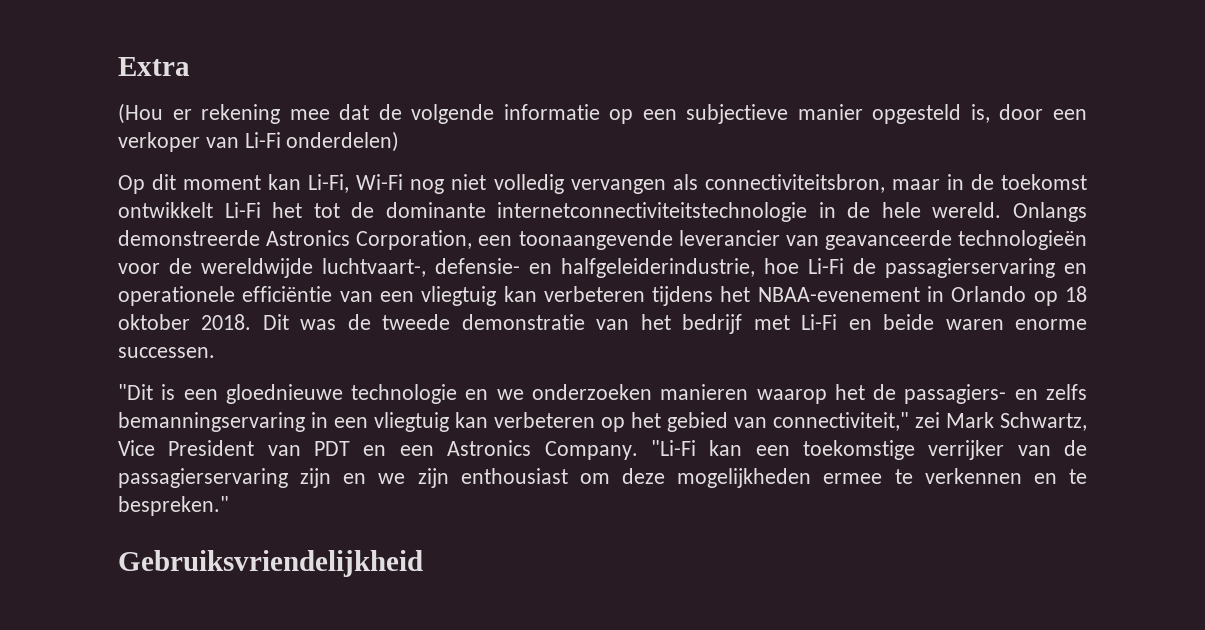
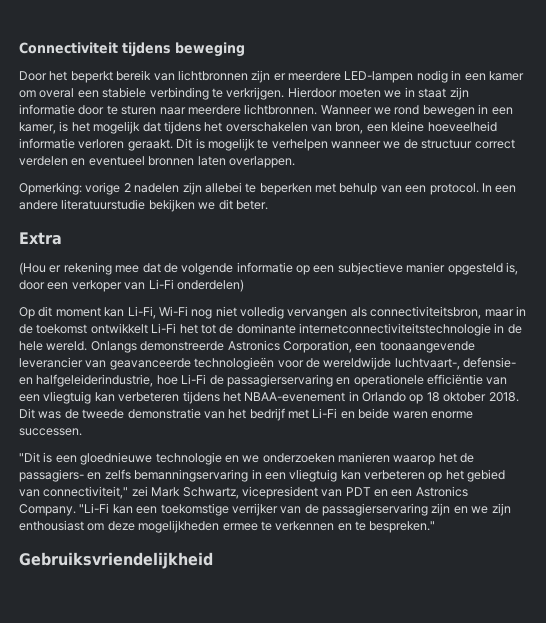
(118, 66) none -> [19,42,245,57] [19,70,524,83] [19,87,469,100] [19,104,513,117] [19,121,497,134] [19,138,515,151] [19,156,295,168] [19,182,517,195] [19,199,268,212] Connectiviteit tijdens beweging // Door het beperkt bereik van lichtbronnen zijn er meerdere LED-lampen nodig in een kamer om overal een stabiele verbinding te verkrijgen. Hierdoor moeten we in staat zijn informatie door te sturen naar meerdere lichtbronnen. Wanneer we rond bewegen in een kamer, is het mogelijk dat tijdens het overschakelen van bron, een kleine hoeveelheid informatie verloren geraakt. Dit is mogelijk te verhelpen wanneer we de structuur correct verdelen en eventueel bronnen laten overlappen. // Opmerking: vorige 2 nadelen zijn allebei te beperken met behulp van een protocol. In een andere literatuurstudie bekijken we dit beter. //
[118,440,255,456] Vice President -> [241,486,318,499] vicepresident

